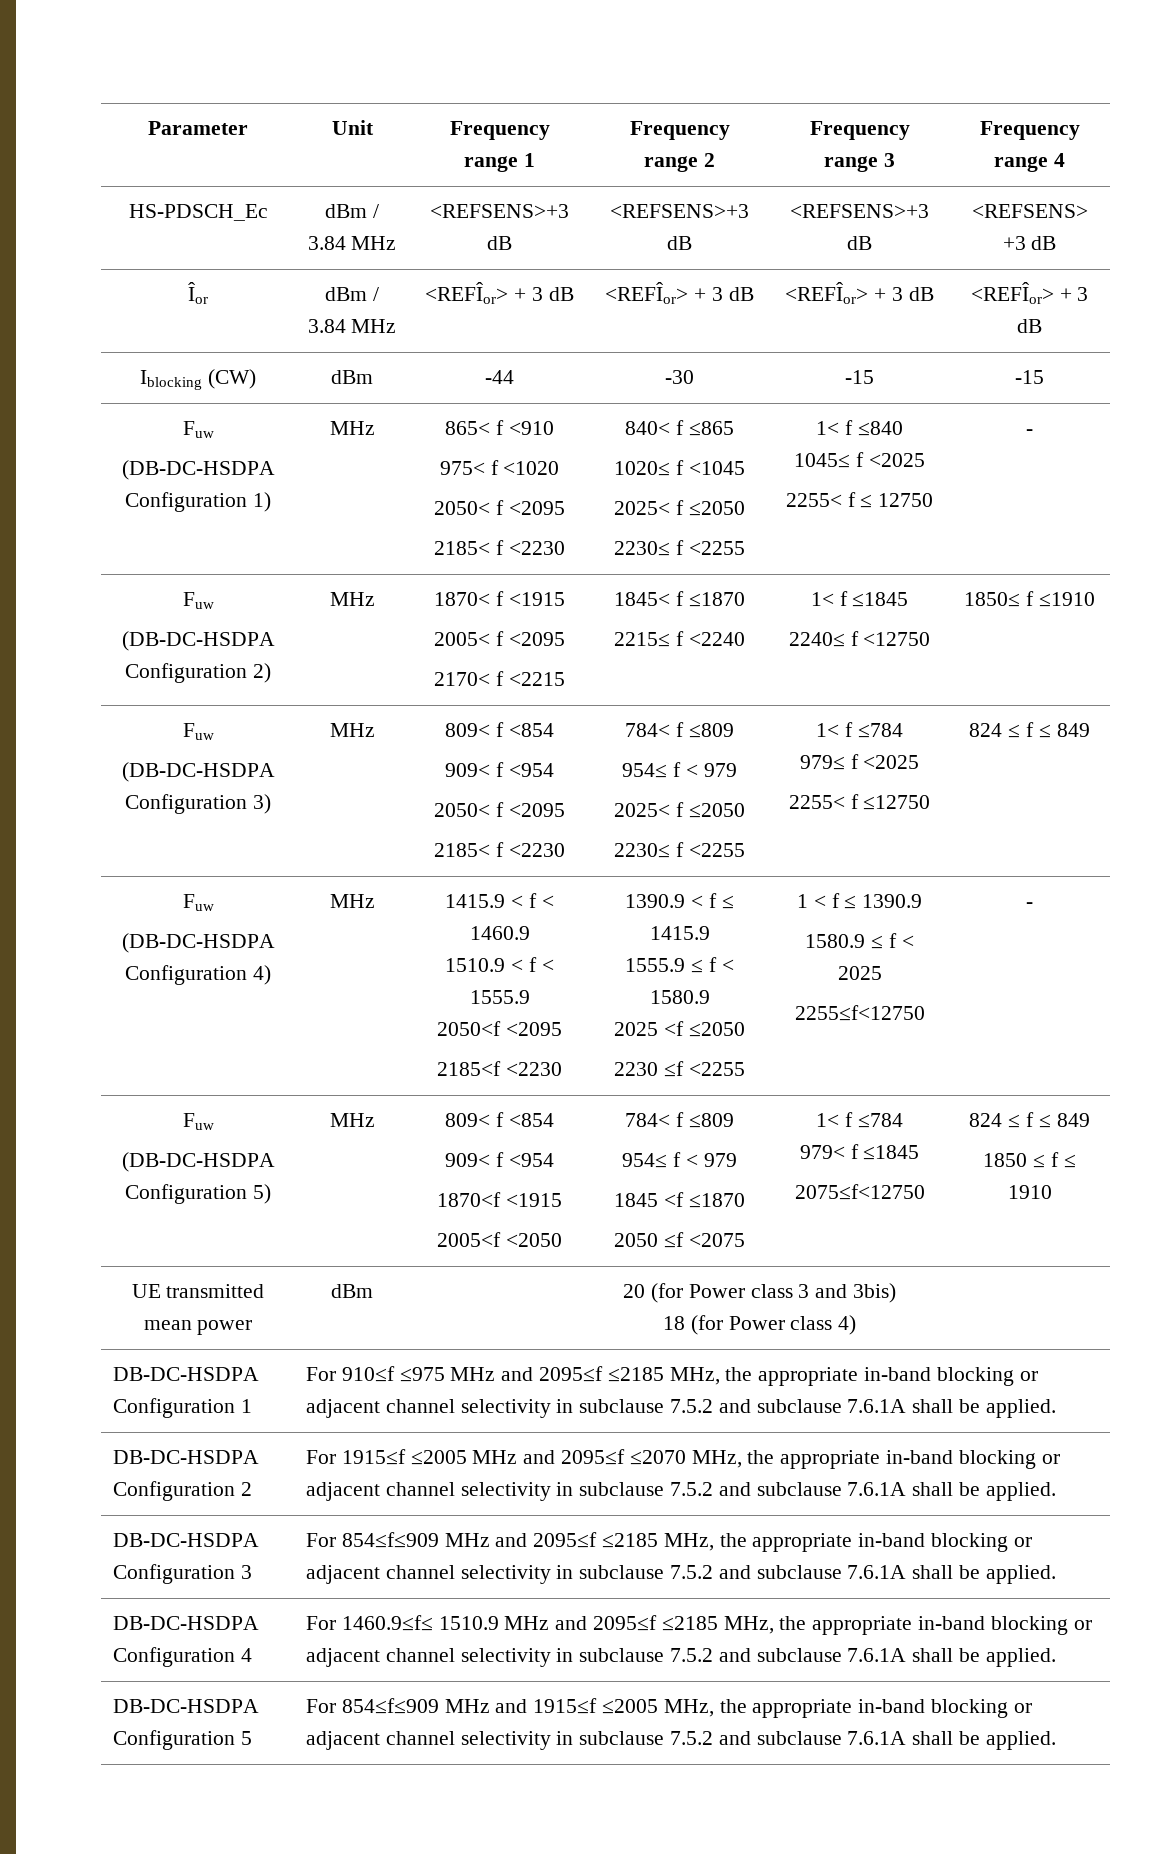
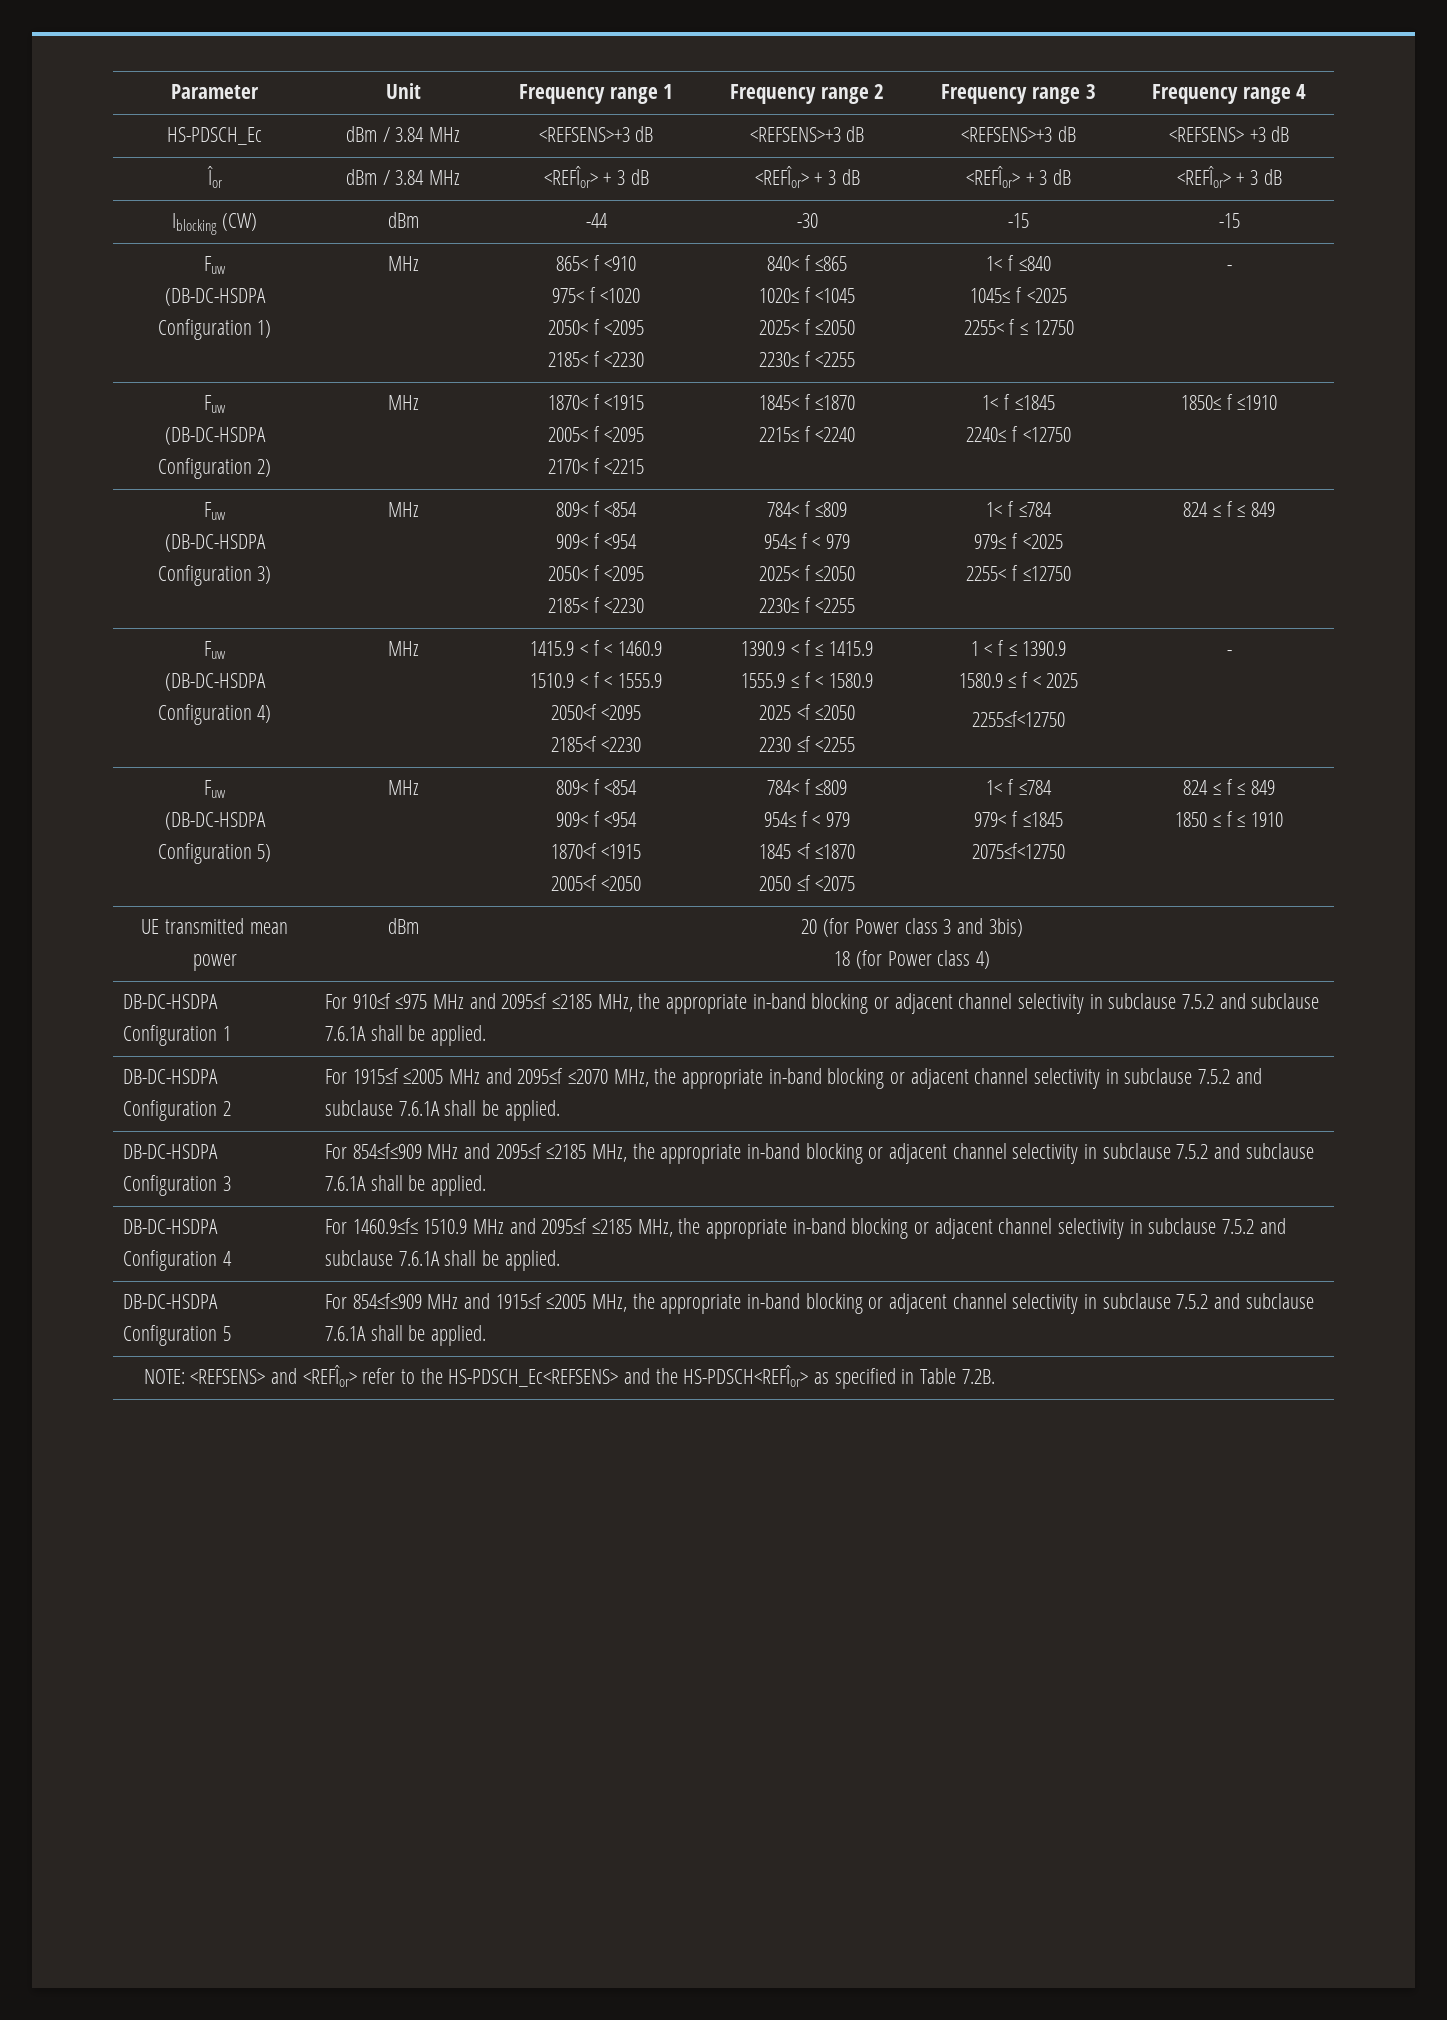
(1056, 1740) none -> [143,1365,995,1389] // NOTE: <REFSENS> and <REFÎor> refer to the HS-PDSCH_Ec<REFSENS> and the HS-PDSCH<REFÎor> as specified in Table 7.2B.

